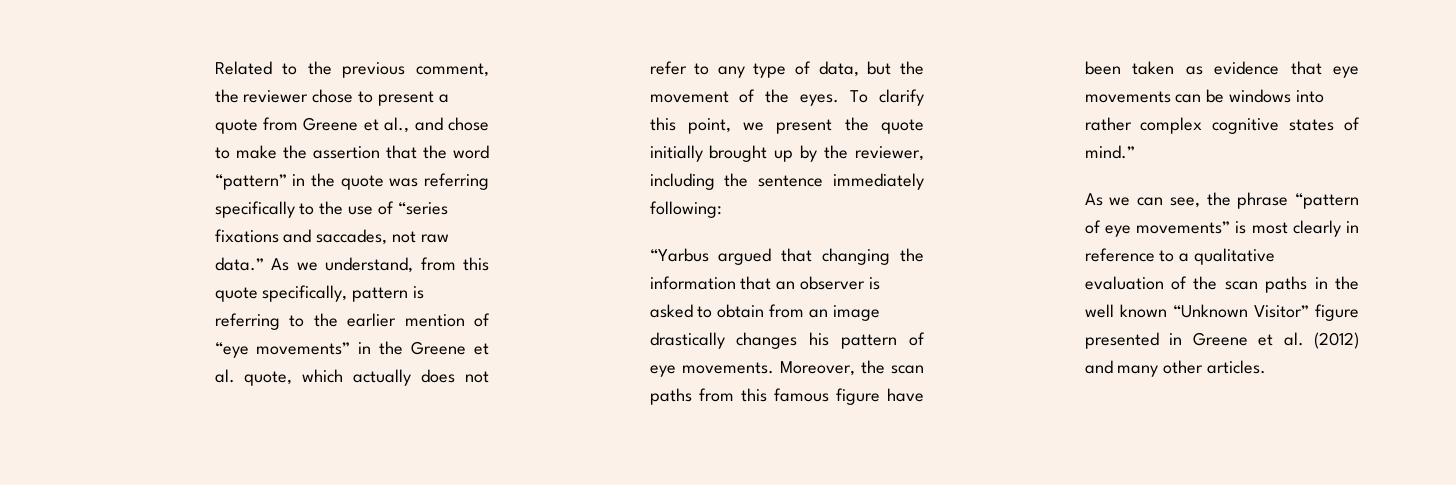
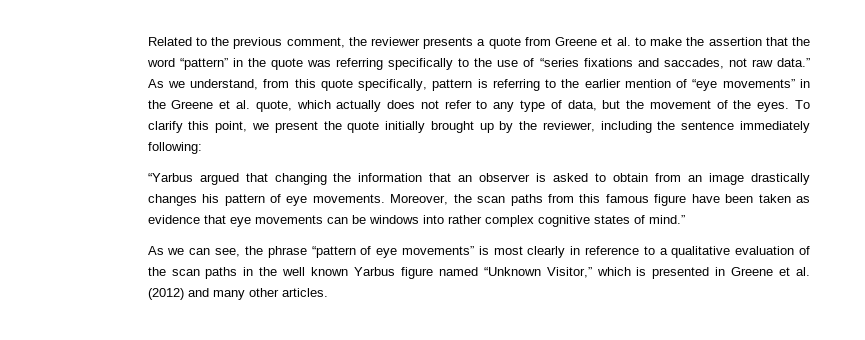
[312,89,435,106] chose to present -> [423,37,474,49] presents
[384,117,489,133] al., and chose -> [616,37,631,46] al.
[1172,304,1359,321] “Unknown Visitor” figure -> [354,267,647,279] Yarbus figure named “Unknown Visitor,” which is

